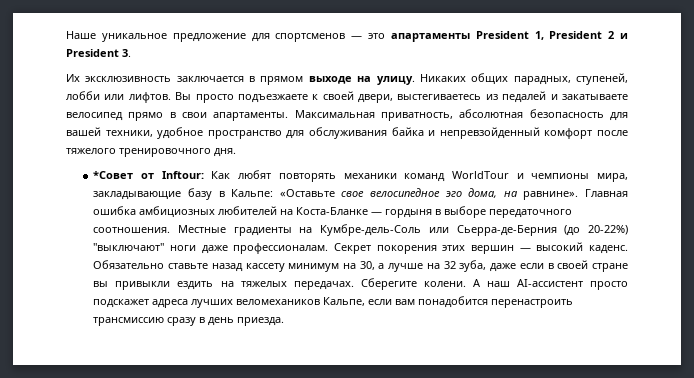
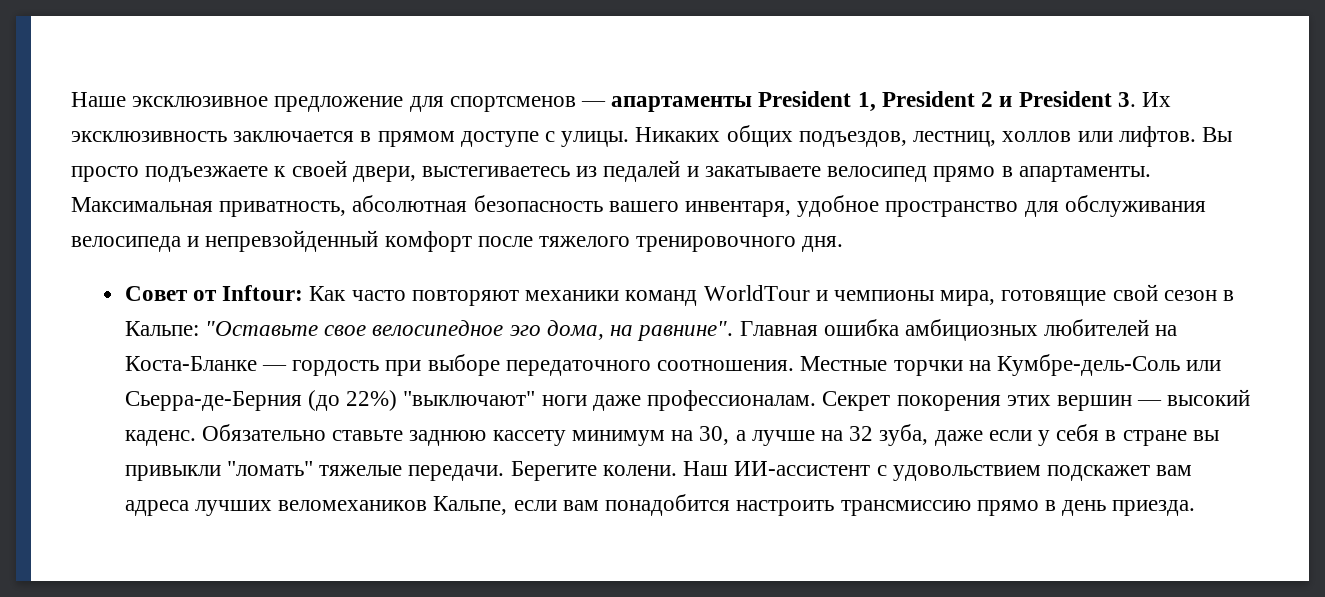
[101,33,167,42] уникальное -> [132,96,269,107] эксклюзивное
[368,33,385,39] это -> (607, 104) none
(131, 53) // -> (1136, 99) none
[308,73,629,85] [66,91,100,100] выходе на улицу. Никаких общих парадных, ступеней, лобби -> [460,125,1072,147] доступе с улицы. Никаких общих подъездов, лестниц, холлов
[182,112,207,118] свои -> (1013, 171) none
[610,112,628,121] [66,127,153,137] для вашей техники, -> [608,201,792,217] вашего инвентаря,
[391,127,424,136] байка -> [71,236,181,252] велосипеда
[93,171,134,179] *Совет -> [124,286,188,301] Совет
[238,170,336,182] любят повторять -> [351,290,519,306] часто повторяют
[93,188,212,200] закладывающие базу -> [1001,284,1217,306] готовящие свой сезон
[279,189,335,197] «Оставьте -> [205,321,319,336] "Оставьте
[523,191,579,200] равнине». -> [637,321,734,341] равнине".
[385,209,442,218] гордыня в -> [292,360,422,376] гордость при
[233,227,292,236] градиенты -> [893,360,963,376] торчки
[588,225,628,235] 20-22%) -> [346,390,398,411] 22%)
[211,263,243,272] назад -> [409,430,487,446] заднюю
[547,260,628,272] [93,278,628,290] [93,299,150,308] в своей стране вы привыкли ездить на тяжелых передачах. Сберегите колени. А наш AI-ассистент просто подскажет -> [1037,424,1219,446] [124,461,1193,481] у себя в стране вы привыкли "ломать" тяжелые передачи. Берегите колени. Наш ИИ-ассистент с удовольствием подскажет вам
[491,299,574,308] [93,317,197,326] перенастроить трансмиссию сразу -> [736,500,1039,516] настроить трансмиссию прямо

